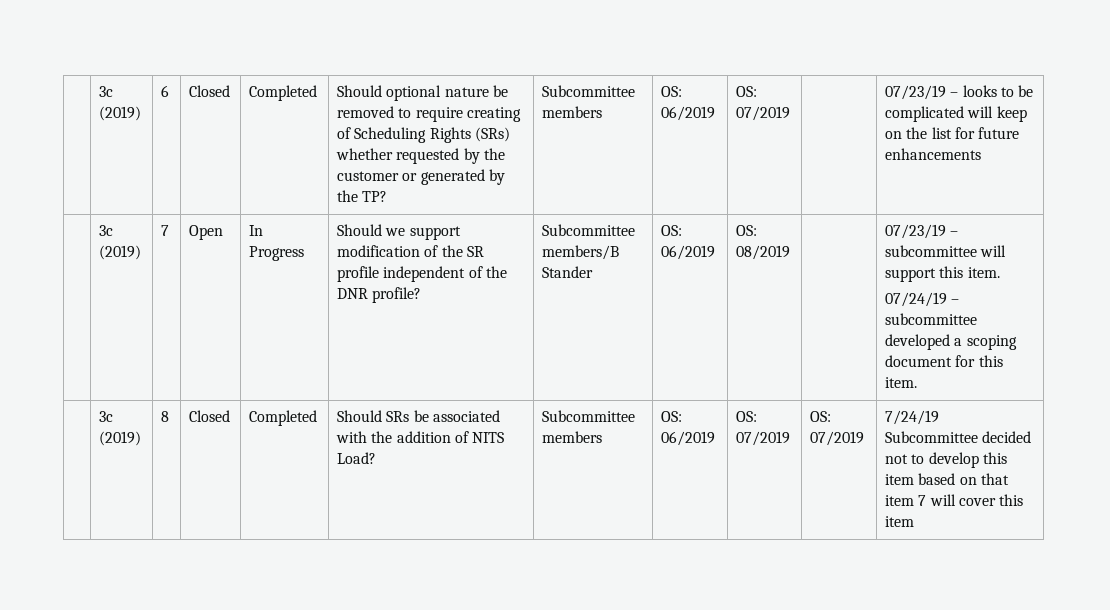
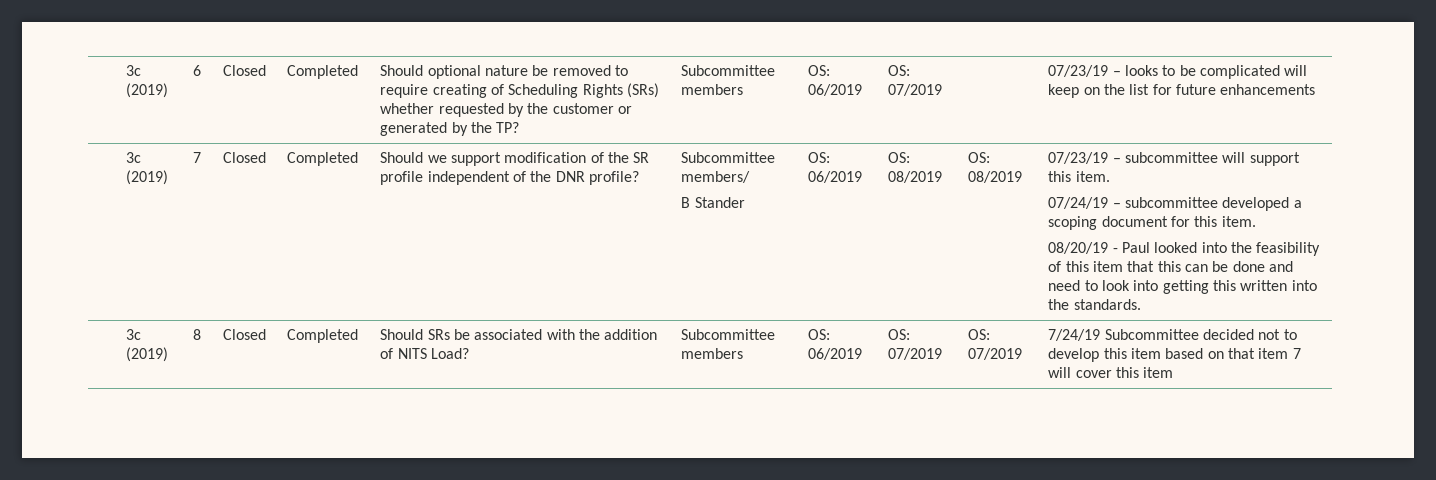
[189,225,224,240] [249,225,264,236] [249,246,305,261] Open | In Progress -> [223,152,267,163] [287,152,359,166] Closed | Completed
[542,245,620,260] members/B -> [681,171,751,183] [681,197,691,208] members/ // B
(791, 252) none -> [968,152,991,163] [968,171,1023,183] OS: 08/2019
(918, 382) none -> [1048,242,1321,256] [1048,261,1293,272] [1048,280,1317,294] [1048,299,1141,310] // 08/20/19 - Paul looked into the feasibility of this item that this can be done and need to look into getting this written into the standards.

